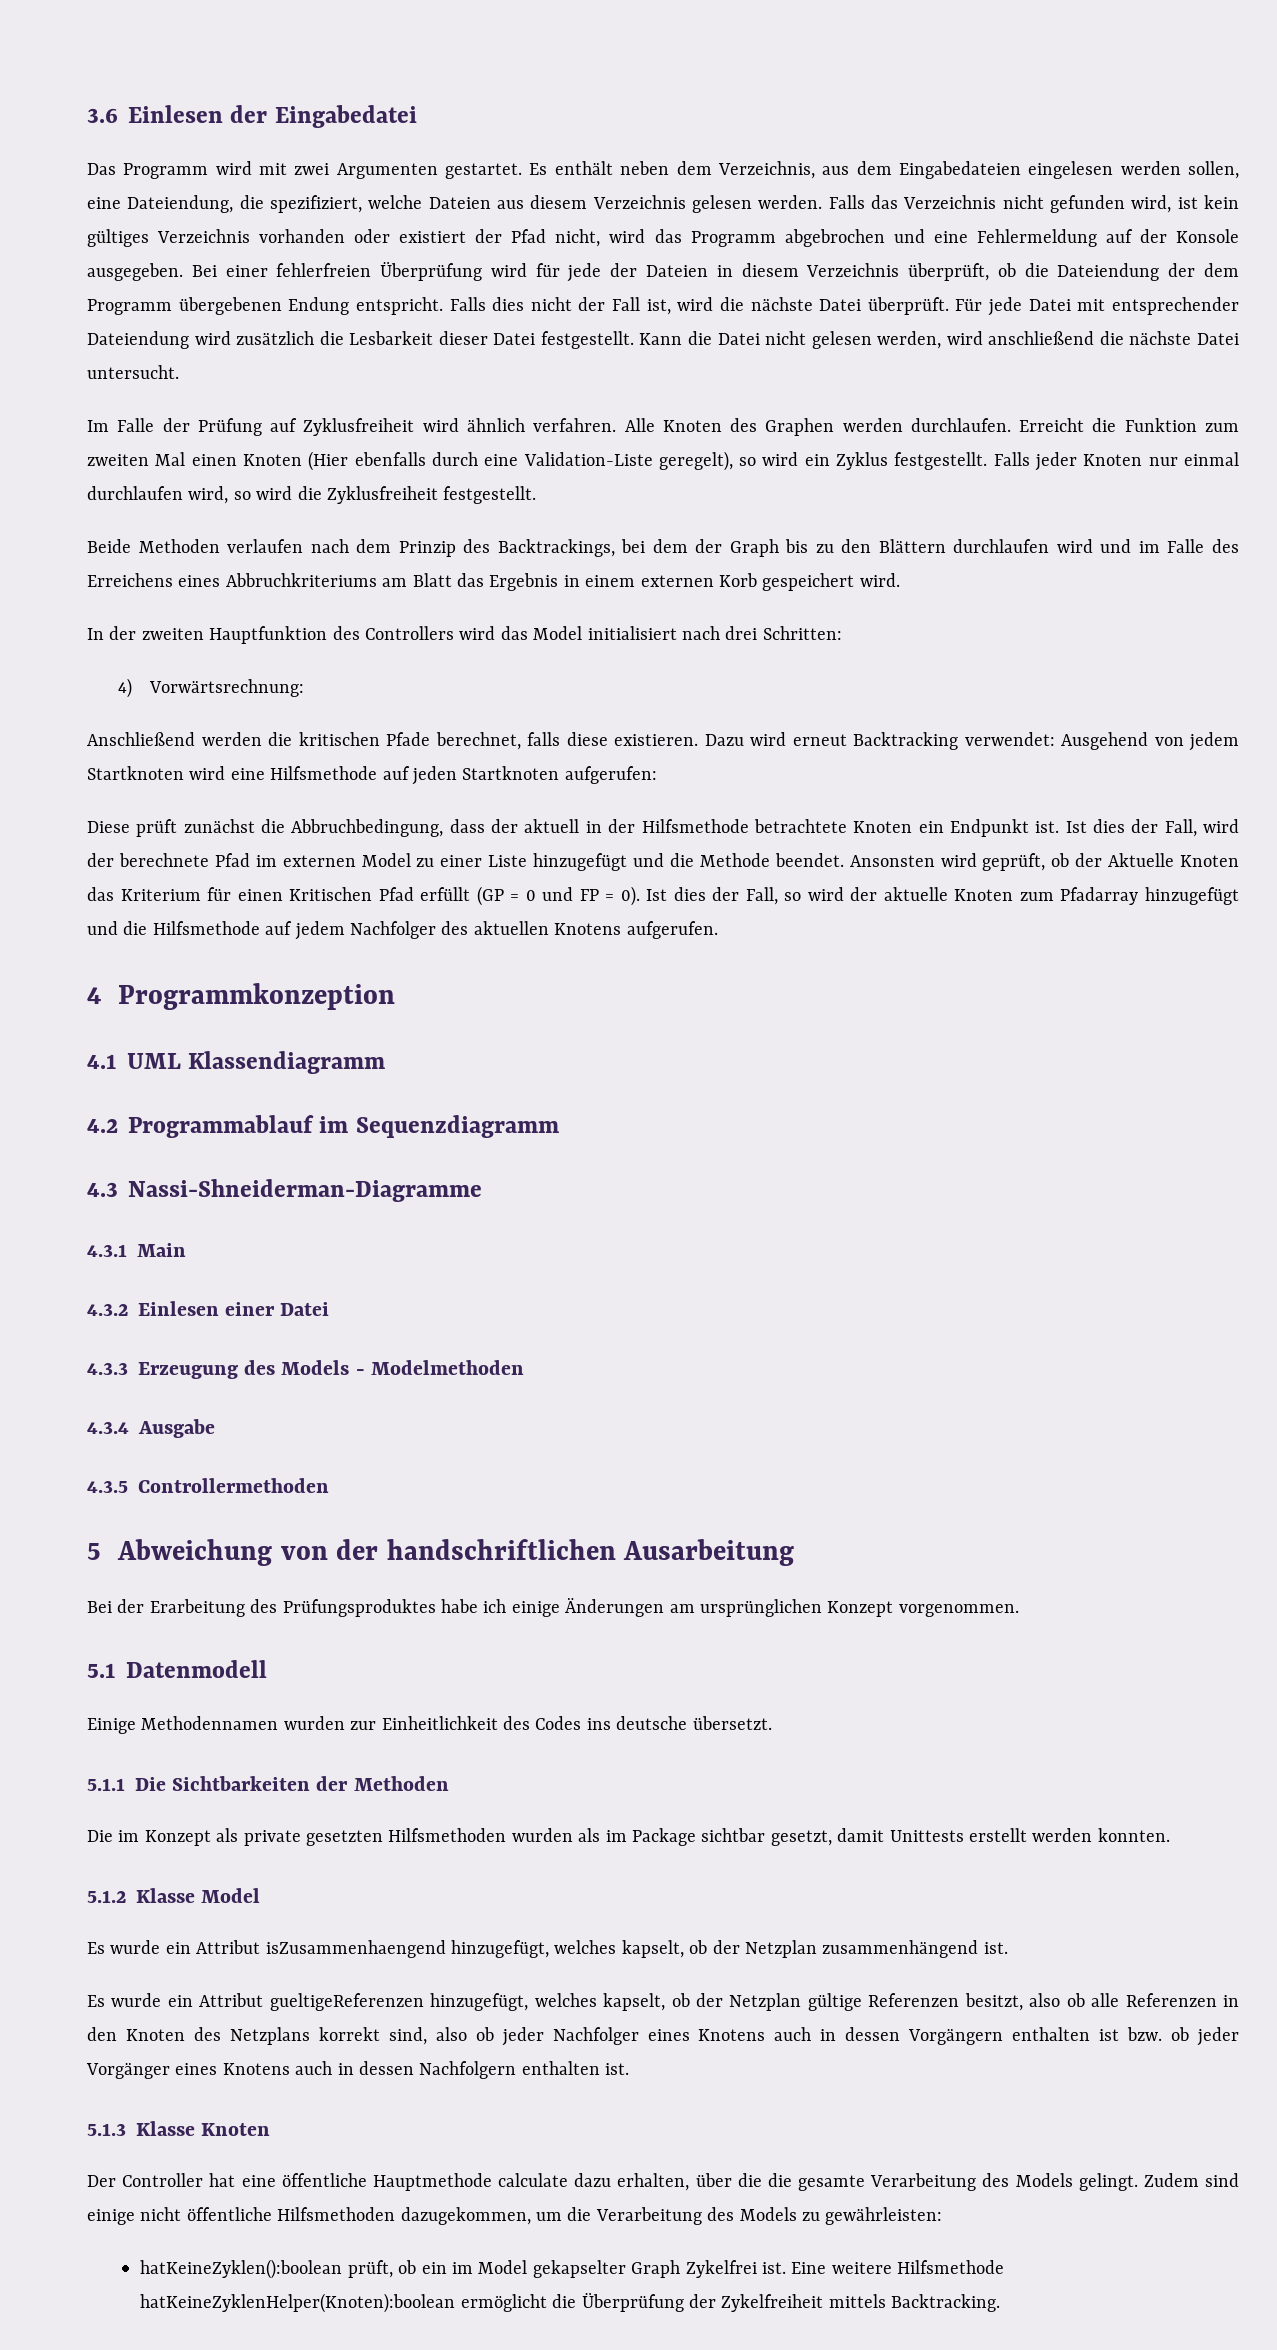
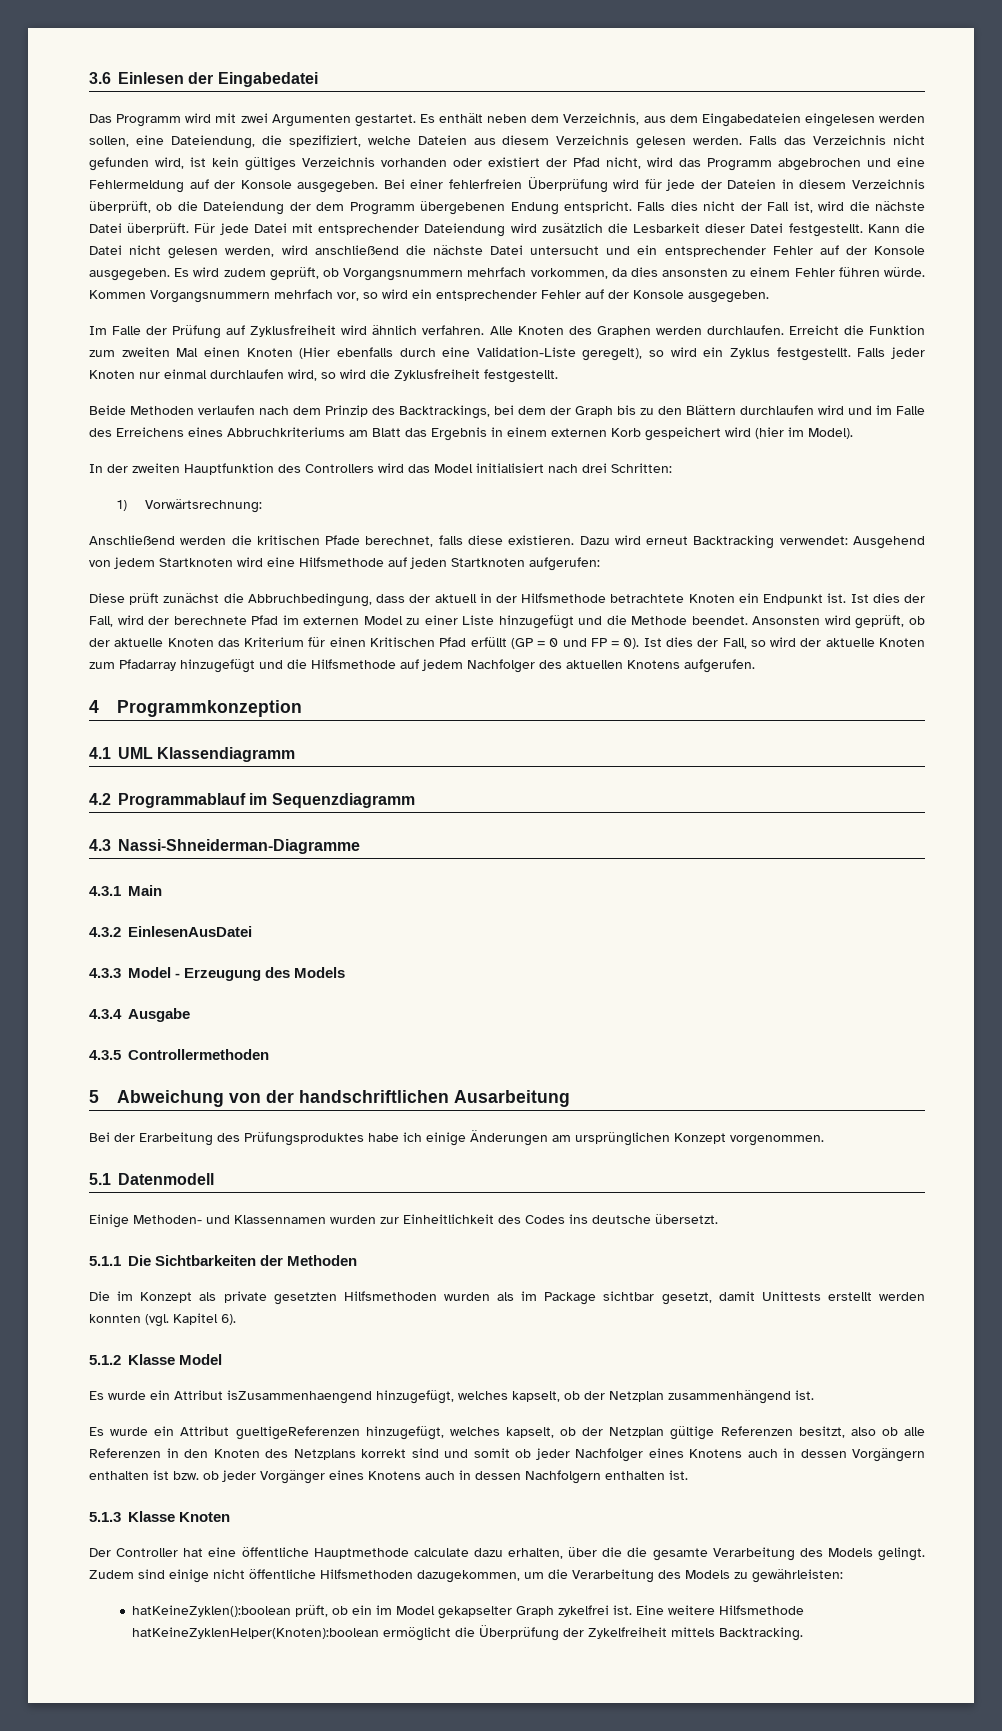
[87,365,179,379] untersucht. -> [530,245,925,257] [89,267,925,281] [89,289,769,303] untersucht und ein entsprechender Fehler auf der Konsole ausgegeben. Es wird zudem geprüft, ob Vorgangsnummern mehrfach vorkommen, da dies ansonsten zu einem Fehler führen würde. Kommen Vorgangsnummern mehrfach vor, so wird ein entsprechender Fehler auf der Konsole ausgegeben.
[859,573,900,587] wird. -> [725,427,853,439] wird (hier im Model).
[118,678,133,698] 4) -> [116,500,127,511] 1)
[1108,853,1175,867] Aktuelle -> [114,638,164,647] aktuelle
[138,1301,330,1316] Einlesen einer Datei -> [128,926,252,937] EinlesenAusDatei
(128, 1369) none -> [128,967,181,978] Model -
[355,1360,524,1375] - Modelmethoden -> (346, 972) none
[141,1716,279,1730] Methodennamen -> [133,1215,326,1224] Methoden- und Klassennamen
[1097,1828,1170,1842] konnten. -> [89,1313,236,1327] konnten (vgl. Kapitel 6).
[388,2027,467,2045] sind, also -> [411,1448,510,1458] sind und somit
[685,2260,757,2278] Zykelfrei -> [558,1605,610,1617] zykelfrei

